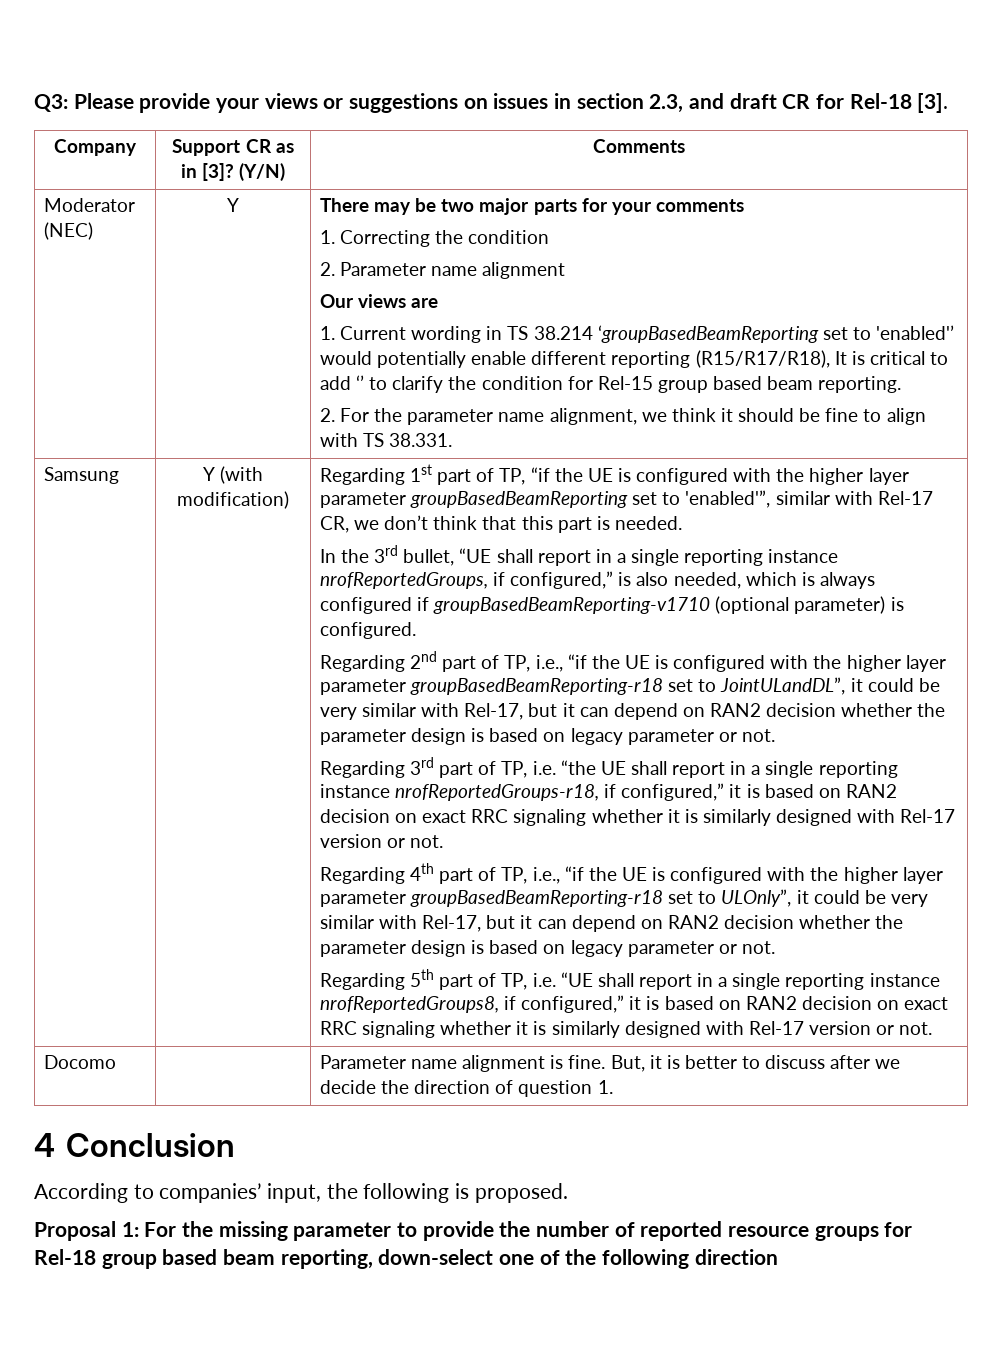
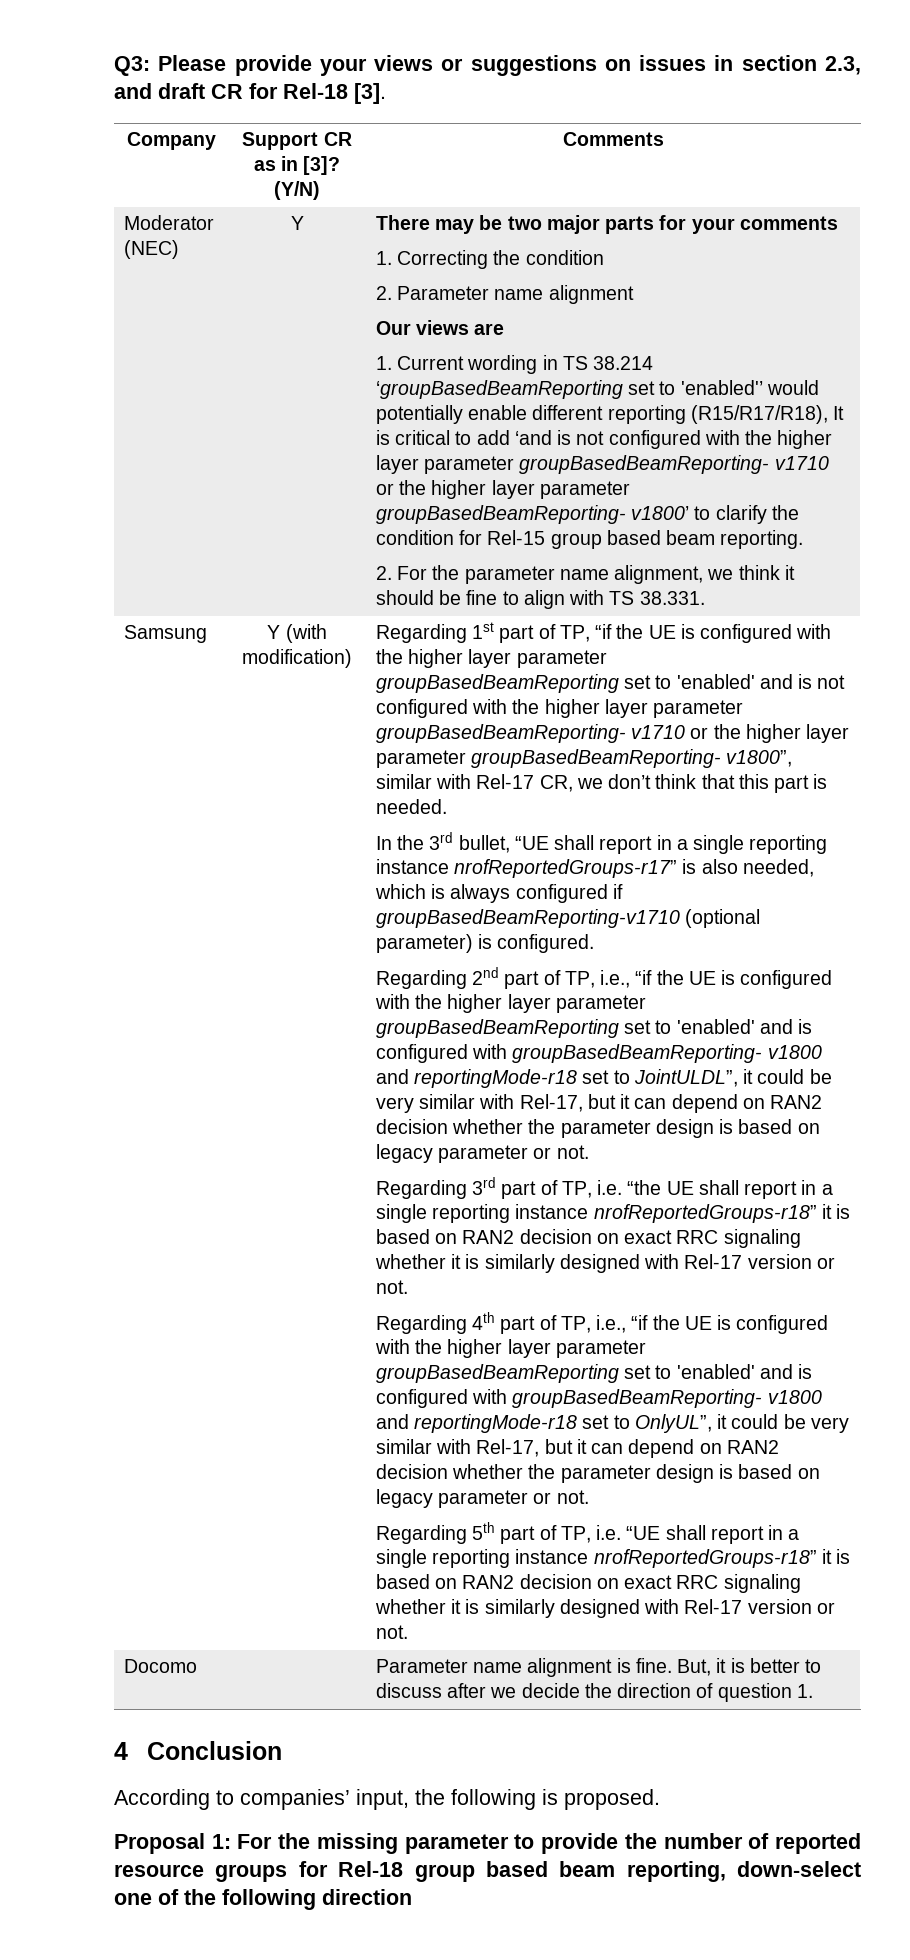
[356,375,365,390] ‘’ -> [514,430,833,449] [375,455,829,474] [375,480,630,499] [375,505,690,524] ‘and is not configured with the higher layer parameter groupBasedBeamReporting- v1710 or the higher layer parameter groupBasedBeamReporting- v1800’
[685,490,771,508] 'enabled'”, -> [676,674,846,689] [375,699,744,718] [375,724,850,743] [375,749,793,768] 'enabled' and is not configured with the higher layer parameter groupBasedBeamReporting- v1710 or the higher layer parameter groupBasedBeamReporting- v1800”,
[319,571,614,589] nrofReportedGroups, if configured,” -> [454,859,678,878] nrofReportedGroups-r17”
[410,677,846,695] groupBasedBeamReporting-r18 set to JointULandDL”, -> [375,1019,813,1038] [375,1044,822,1063] [375,1069,738,1088] groupBasedBeamReporting set to 'enabled' and is configured with groupBasedBeamReporting- v1800 and reportingMode-r18 set to JointULDL”,
[395,783,725,801] nrofReportedGroups-r18, if configured,” -> [593,1204,817,1223] nrofReportedGroups-r18”
[410,889,792,907] groupBasedBeamReporting-r18 set to ULOnly”, -> [375,1364,813,1383] [375,1389,822,1408] [375,1414,712,1433] groupBasedBeamReporting set to 'enabled' and is configured with groupBasedBeamReporting- v1800 and reportingMode-r18 set to OnlyUL”,
[319,995,625,1013] nrofReportedGroups8, if configured,” -> [593,1549,817,1568] nrofReportedGroups-r18”

